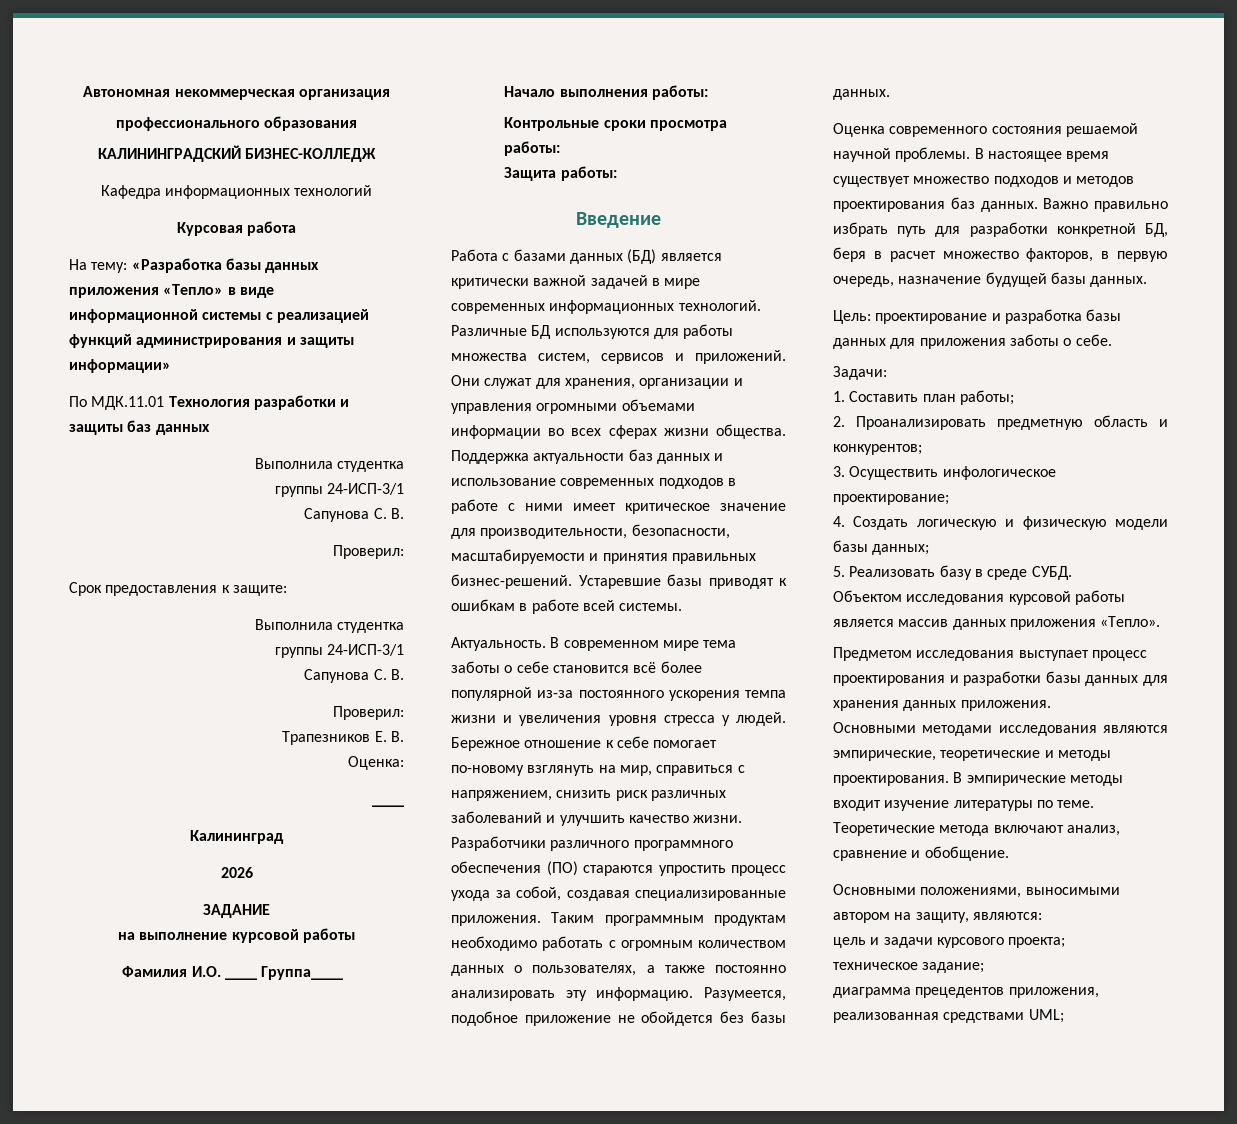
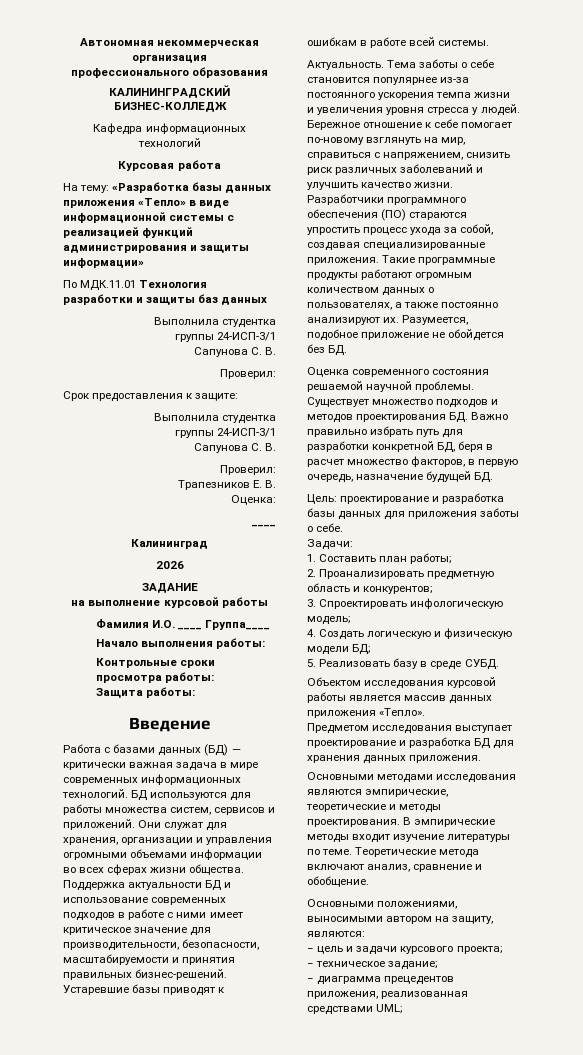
[660,253,722,261] [451,275,648,289] является критически важной задачей -> [231,749,241,753] [63,762,218,771] — критически важная задача
[451,325,527,336] Различные -> (128, 793) none
[628,449,710,464] баз данных -> [205,880,222,891] БД
[550,637,737,651] В современном мире тема -> [387,60,417,68] Тема
[633,661,702,673] [451,687,532,701] всё более популярной -> [373,77,438,85] популярнее
[550,840,630,851] различного -> (384, 199) none
[551,912,786,926] [451,936,616,951] Таким программным продуктам необходимо работать с -> [382,255,496,265] [307,269,413,281] Такие программные продукты работают
[451,987,694,1001] анализировать эту информацию. -> [307,317,400,325] анализируют их.
[751,1011,786,1023] [833,89,890,100] базы данных. -> [328,345,348,356] БД.
[974,148,1110,162] [833,176,910,187] В настоящее время существует -> [307,397,369,407] Существует
[950,197,1038,212] баз данных. -> [449,412,469,423] БД.
[1050,272,1148,287] базы данных. -> [474,472,494,483] БД.
[849,466,1056,480] [833,494,949,505] Осуществить инфологическое проектирование; -> [319,598,504,609] [307,616,351,625] Спроектировать инфологическую модель;
[833,540,930,555] базы данных; -> [352,644,372,655] БД;
[1091,650,1147,661] [833,671,1139,686] процесс проектирования и разработки базы данных -> [307,737,491,749] проектирование и разработка БД
(1042, 916) none -> [307,948,314,952] ‒
(1066, 942) none -> [307,963,314,967] ‒
(985, 967) none -> [307,978,314,982] ‒

